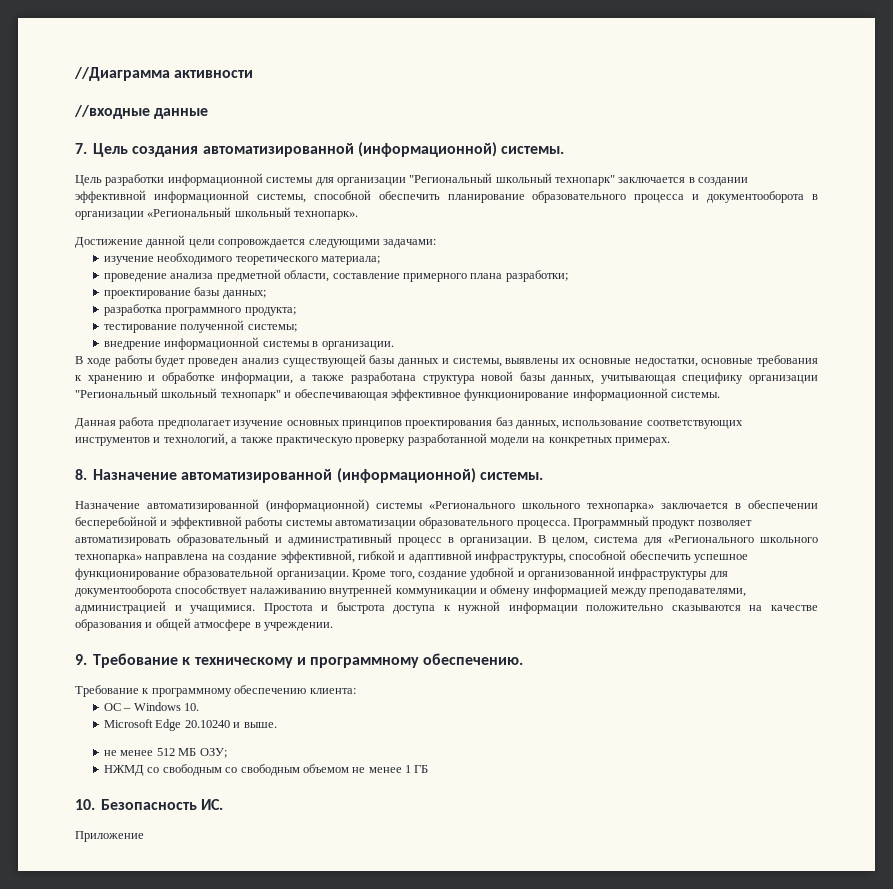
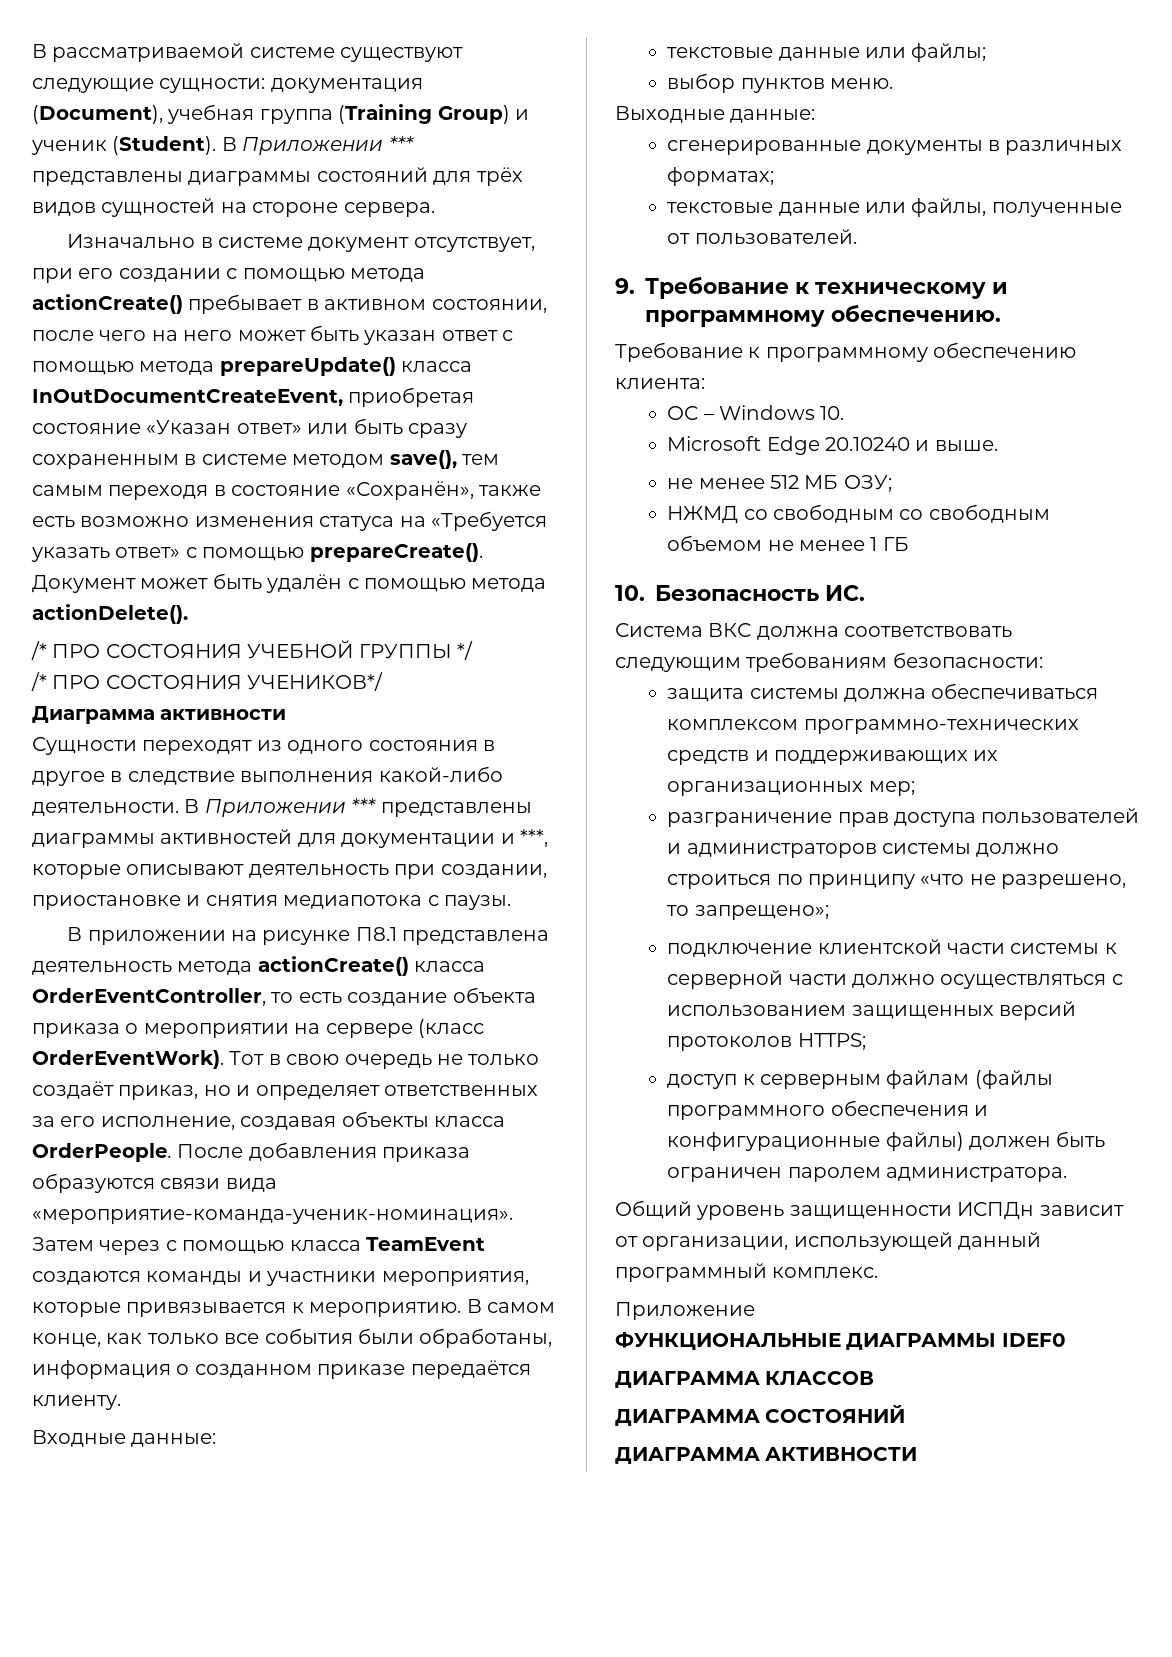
[74,67,254,81] [74,105,209,119] [75,142,564,157] [75,173,749,186] [75,190,818,203] [75,207,359,220] [75,235,436,248] [104,253,381,265] [104,269,568,282] [104,287,266,299] [104,304,296,316] [104,320,297,333] [104,337,394,350] [75,354,818,367] [75,371,818,384] [75,388,720,401] [75,417,743,429] [75,433,671,446] [75,468,543,483] [75,499,818,512] [75,516,752,529] [75,533,818,546] [75,550,749,563] [75,567,728,580] [75,584,747,597] [75,601,819,614] [75,618,333,631] //Диаграмма активности // //входные данные // 7. Цель создания автоматизированной (информационной) системы. // Цель разработки информационной системы для организации "Региональный школьный технопарк" заключается в создании эффективной информационной системы, способной обеспечить планирование образовательного процесса и документооборота в организации «Региональный школьный технопарк». // Достижение данной цели сопровождается следующими задачами: // изучение необходимого теоретического материала; // проведение анализа предметной области, составление примерного плана разработки; // проектирование базы данных; // разработка программного продукта; // тестирование полученной системы; // внедрение информационной системы в организации. // В ходе работы будет проведен анализ существующей базы данных и системы, выявлены их основные недостатки, основные требования к хранению и обработке информации, а также разработана структура новой базы данных, учитывающая специфику организации "Региональный школьный технопарк" и обеспечивающая эффективное функционирование информационной системы. // Данная работа предполагает изучение основных принципов проектирования баз данных, использование соответствующих инструментов и технологий, а также практическую проверку разработанной модели на конкретных примерах. // 8. Назначение автоматизированной (информационной) системы. // Назначение автоматизированной (информационной) системы «Регионального школьного технопарка» заключается в обеспечении бесперебойной и эффективной работы системы автоматизации образовательного процесса. Программный продукт позволяет автоматизировать образовательный и административный процесс в организации. В целом, система для «Регионального школьного технопарка» направлена на создание эффективной, гибкой и адаптивной инфраструктуры, способной обеспечить успешное функционирование образовательной организации. Кроме того, создание удобной и организованной инфраструктуры для документооборота способствует налаживанию внутренней коммуникации и обмену информацией между преподавателями, администрацией и учащимися. Простота и быстрота доступа к нужной информации положительно сказываются на качестве образования и общей атмосфере в учреждении. -> [32,43,464,62] [32,78,423,93] [32,104,529,124] [31,136,414,155] [32,167,523,186] [32,198,435,217] [67,234,535,252] [32,268,425,283] [32,294,547,314] [32,325,514,345] [32,357,473,376] [32,387,475,407] [32,418,467,438] [32,450,499,469] [32,481,541,500] [32,511,547,531] [31,543,483,562] [32,573,547,593] [32,604,188,624] [31,640,473,660] [31,672,384,691] [32,706,287,724] [32,737,495,755] [32,766,503,786] [32,798,532,817] [32,829,548,848] [32,864,547,879] [32,895,511,910] [67,927,550,945] [32,956,486,976] [32,987,536,1006] [32,1019,484,1038] [32,1050,540,1069] [32,1081,538,1100] [32,1111,505,1130] [32,1142,471,1162] [32,1173,277,1193] [32,1209,513,1224] [32,1237,485,1255] [32,1271,529,1286] [32,1299,555,1317] [32,1328,553,1348] [32,1360,531,1379] [32,1395,121,1410] [32,1430,217,1447] [667,43,987,62] [667,73,893,93] [615,106,816,123] [667,140,1123,155] [667,167,775,186] [667,198,1122,217] [667,229,857,245] В рассматриваемой системе существуют следующие сущности: документация (Document), учебная группа (Training Group) и ученик (Student). В Приложении *** представлены диаграммы состояний для трёх видов сущностей на стороне сервера. // Изначально в системе документ отсутствует, при его создании с помощью метода actionCreate() пребывает в активном состоянии, после чего на него может быть указан ответ с помощью метода prepareUpdate() класса InOutDocumentCreateEvent, приобретая состояние «Указан ответ» или быть сразу сохраненным в системе методом save(), тем самым переходя в состояние «Сохранён», также есть возможно изменения статуса на «Требуется указать ответ» с помощью prepareCreate(). Документ может быть удалён с помощью метода actionDelete(). // /* ПРО СОСТОЯНИЯ УЧЕБНОЙ ГРУППЫ */ // /* ПРО СОСТОЯНИЯ УЧЕНИКОВ*/ // Диаграмма активности // Сущности переходят из одного состояния в другое в следствие выполнения какой-либо деятельности. В Приложении *** представлены диаграммы активностей для документации и ***, которые описывают деятельность при создании, приостановке и снятия медиапотока с паузы. // В приложении на рисунке П8.1 представлена деятельность метода actionCreate() класса OrderEventController, то есть создание объекта приказа о мероприятии на сервере (класс OrderEventWork). Тот в свою очередь не только создаёт приказ, но и определяет ответственных за его исполнение, создавая объекты класса OrderPeople. После добавления приказа образуются связи вида «мероприятие-команда-ученик-номинация». Затем через с помощью класса TeamEvent создаются команды и участники мероприятия, которые привязывается к мероприятию. В самом конце, как только все события были обработаны, информация о созданном приказе передаётся клиенту. // Входные данные: // текстовые данные или файлы; // выбор пунктов меню. // Выходные данные: // сгенерированные документы в различных форматах; // текстовые данные или файлы, полученные от пользователей.
[75,831,144,842] Приложение -> [615,623,1013,640] [615,652,1043,672] [667,683,1099,702] [667,719,1079,734] [667,750,999,765] [667,781,915,796] [667,808,1140,827] [667,843,1060,858] [667,874,1127,889] [667,905,829,920] [667,939,1117,957] [667,970,1123,989] [667,1001,1076,1020] [667,1033,866,1051] [667,1070,1053,1089] [667,1100,988,1120] [667,1131,1106,1151] [667,1167,1067,1182] [615,1200,1124,1220] [615,1232,1042,1251] [615,1263,879,1282] [615,1302,755,1320] [615,1332,1066,1350] [615,1371,875,1388] [615,1405,906,1426] [615,1447,918,1464] Система ВКС должна соответствовать следующим требованиям безопасности: // защита системы должна обеспечиваться комплексом программно-технических средств и поддерживающих их организационных мер; // разграничение прав доступа пользователей и администраторов системы должно строиться по принципу «что не разрешено, то запрещено»; // подключение клиентской части системы к серверной части должно осуществляться с использованием защищенных версий протоколов HTTPS; // доступ к серверным файлам (файлы программного обеспечения и конфигурационные файлы) должен быть ограничен паролем администратора. // Общий уровень защищенности ИСПДн зависит от организации, использующей данный программный комплекс. // Приложение // ФУНКЦИОНАЛЬНЫЕ ДИАГРАММЫ IDEF0 // ДИАГРАММА КЛАССОВ // ДИАГРАММА СОСТОЯНИЙ // ДИАГРАММА АКТИВНОСТИ

